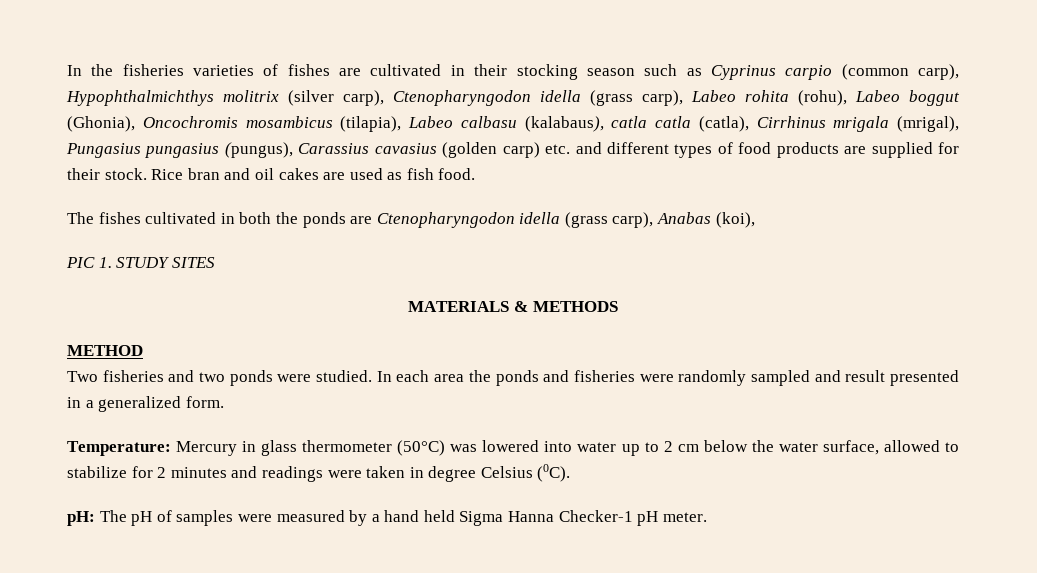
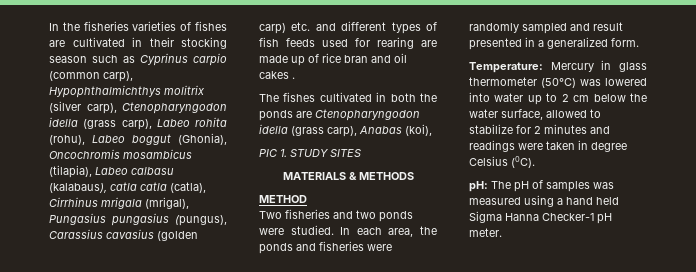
[738,142,959,158] [67,168,476,180] food products are supplied for their stock. Rice bran and oil cakes are used as fish food. -> [259,37,437,49] [259,53,407,66] [259,71,295,79] fish feeds used for rearing are made up of rice bran and oil cakes .
[434,374,465,382] area -> [388,228,414,237] area,
[237,510,368,526] were measured by -> [593,182,614,189] [469,195,554,207] was measured using

